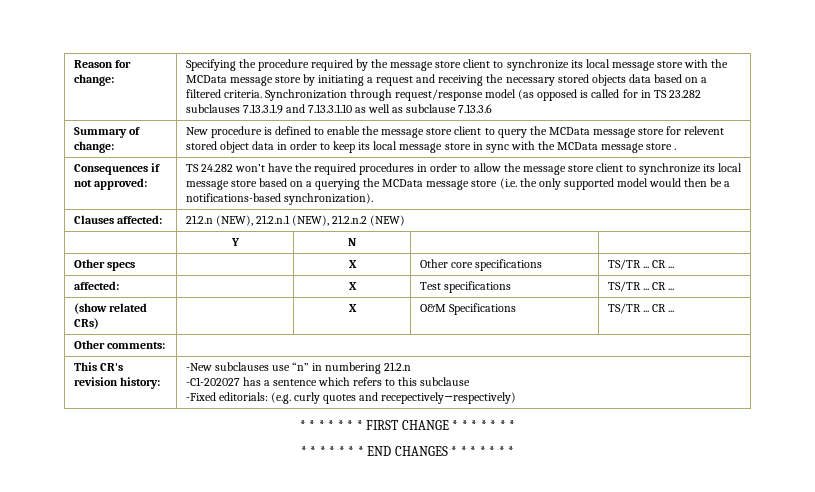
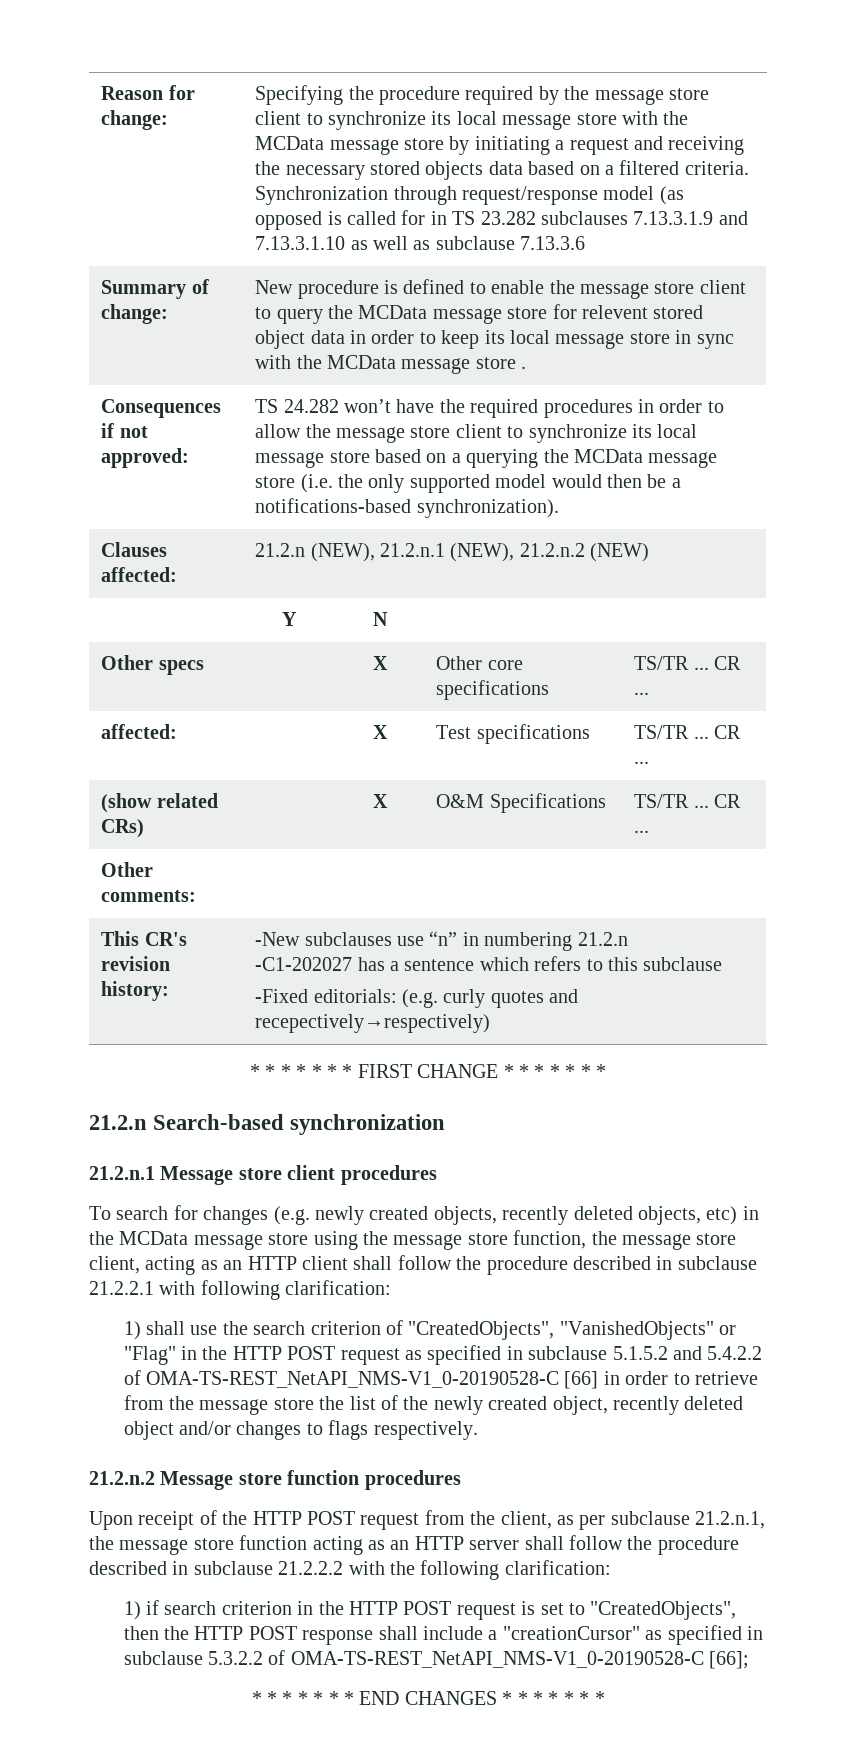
(516, 425) none -> [89,1114,446,1135] [89,1165,437,1185] [89,1205,759,1225] [89,1230,737,1250] [89,1255,757,1275] [89,1280,392,1300] [123,1320,737,1340] [123,1345,763,1365] [123,1370,758,1389] [123,1395,744,1415] [123,1420,478,1440] [89,1470,461,1490] [89,1510,766,1530] [89,1535,739,1555] [89,1560,611,1580] [123,1600,737,1620] [123,1625,763,1645] [123,1650,750,1669] // 21.2.n Search-based synchronization // 21.2.n.1 Message store client procedures // To search for changes (e.g. newly created objects, recently deleted objects, etc) in the MCData message store using the message store function, the message store client, acting as an HTTP client shall follow the procedure described in subclause 21.2.2.1 with following clarification: // 1) shall use the search criterion of "CreatedObjects", "VanishedObjects" or "Flag" in the HTTP POST request as specified in subclause 5.1.5.2 and 5.4.2.2 of OMA-TS-REST_NetAPI_NMS-V1_0-20190528-C [66] in order to retrieve from the message store the list of the newly created object, recently deleted object and/or changes to flags respectively. // 21.2.n.2 Message store function procedures // Upon receipt of the HTTP POST request from the client, as per subclause 21.2.n.1, the message store function acting as an HTTP server shall follow the procedure described in subclause 21.2.2.2 with the following clarification: // 1) if search criterion in the HTTP POST request is set to "CreatedObjects", then the HTTP POST response shall include a "creationCursor" as specified in subclause 5.3.2.2 of OMA-TS-REST_NetAPI_NMS-V1_0-20190528-C [66];

